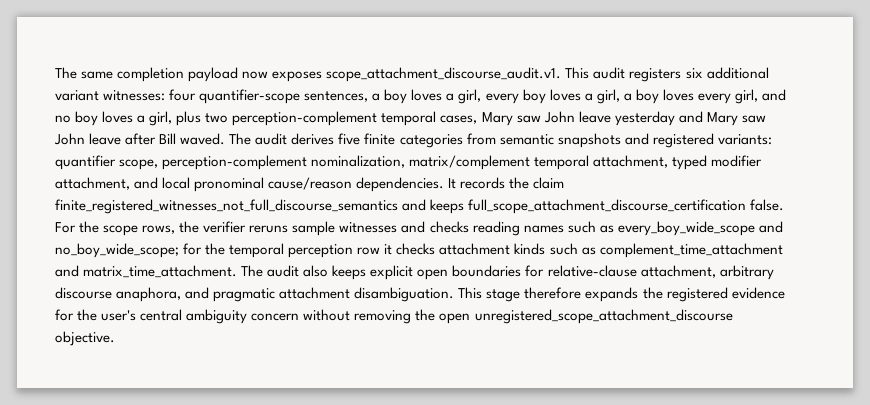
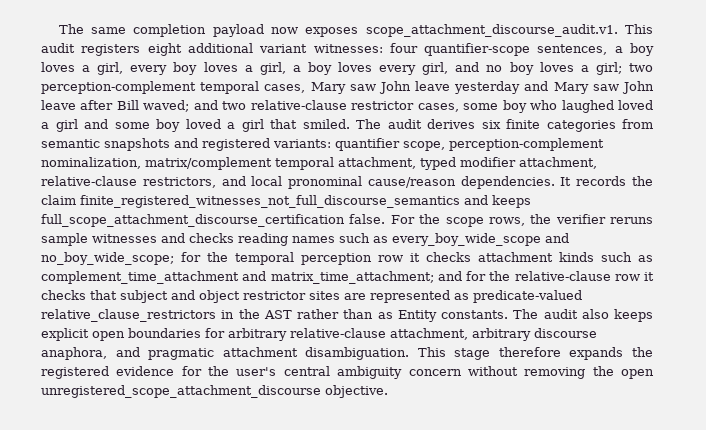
[685,68,703,79] six -> [147,43,182,56] eight
[149,111,202,126] girl, plus -> [595,62,622,75] girl;
[180,133,226,145] waved. -> [143,100,653,113] [41,119,350,132] waved; and two relative-clause restrictor cases, some boy who laughed loved a girl and some boy loved a girl that smiled.
[338,133,361,145] five -> [481,120,501,129] six
(130, 183) none -> [41,176,216,188] relative-clause restrictors,
[83,265,238,278] matrix_time_attachment. -> [270,271,654,284] [41,290,582,303] [41,309,508,322] matrix_time_attachment; and for the relative-clause row it checks that subject and object restrictor sites are represented as predicate-valued relative_clause_restrictors in the AST rather than as Entity constants.
(545, 271) none -> [228,328,287,341] arbitrary

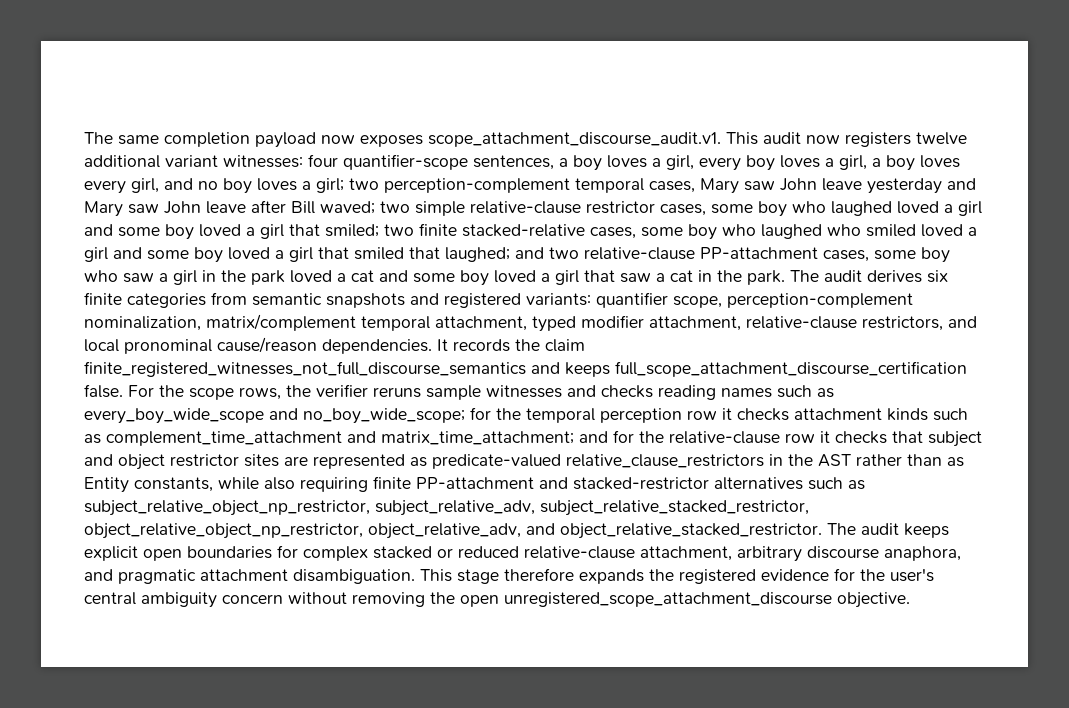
[81,43,182,56] registers eight -> [806,132,967,147] now registers twelve
[193,100,247,110] and two -> [380,201,465,216] two simple
[302,119,350,129] smiled. -> [325,223,977,240] [84,247,950,263] [84,270,785,286] smiled; two finite stacked-relative cases, some boy who laughed who smiled loved a girl and some boy loved a girl that smiled that laughed; and two relative-clause PP-attachment cases, some boy who saw a girl in the park loved a cat and some boy loved a girl that saw a cat in the park.
[441,309,609,319] constants. The audit also -> [134,476,865,492] [84,500,809,516] [84,523,899,539] constants, while also requiring finite PP-attachment and stacked-restrictor alternatives such as subject_relative_object_np_restrictor, subject_relative_adv, subject_relative_stacked_restrictor, object_relative_object_np_restrictor, object_relative_adv, and object_relative_stacked_restrictor. The audit
[228,328,287,341] arbitrary -> [303,546,519,561] complex stacked or reduced

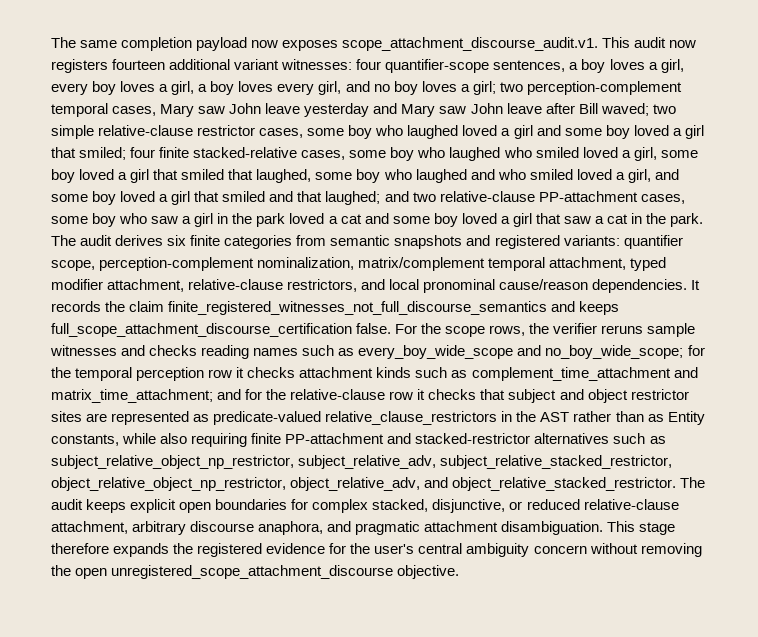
[916,132,967,145] twelve -> [112,59,166,70] fourteen
[384,224,414,236] two -> [130,147,156,158] four
[84,247,108,262] girl -> [633,147,698,161] [51,169,651,183] girl, some boy loved a girl that smiled that laughed, some boy who laughed and who smiled loved a girl,
(404, 253) none -> [269,191,294,202] and
[373,546,432,559] stacked -> [372,499,506,513] stacked, disjunctive,

